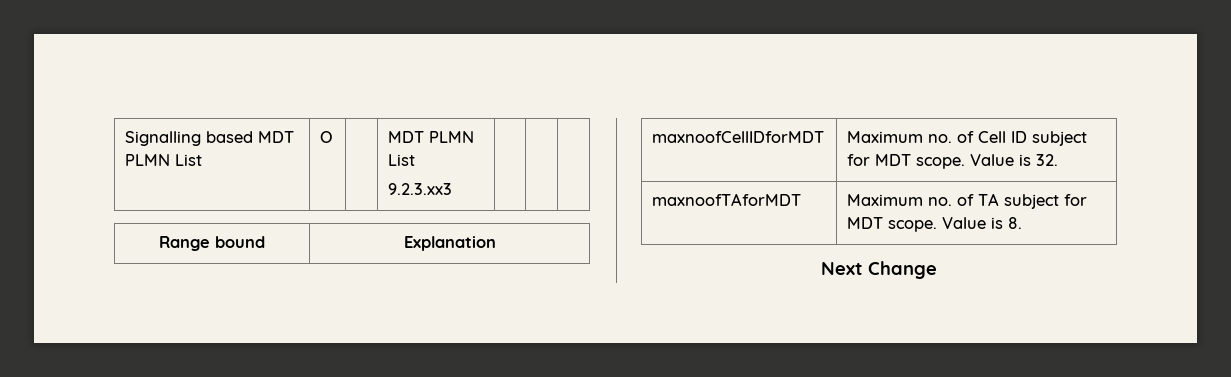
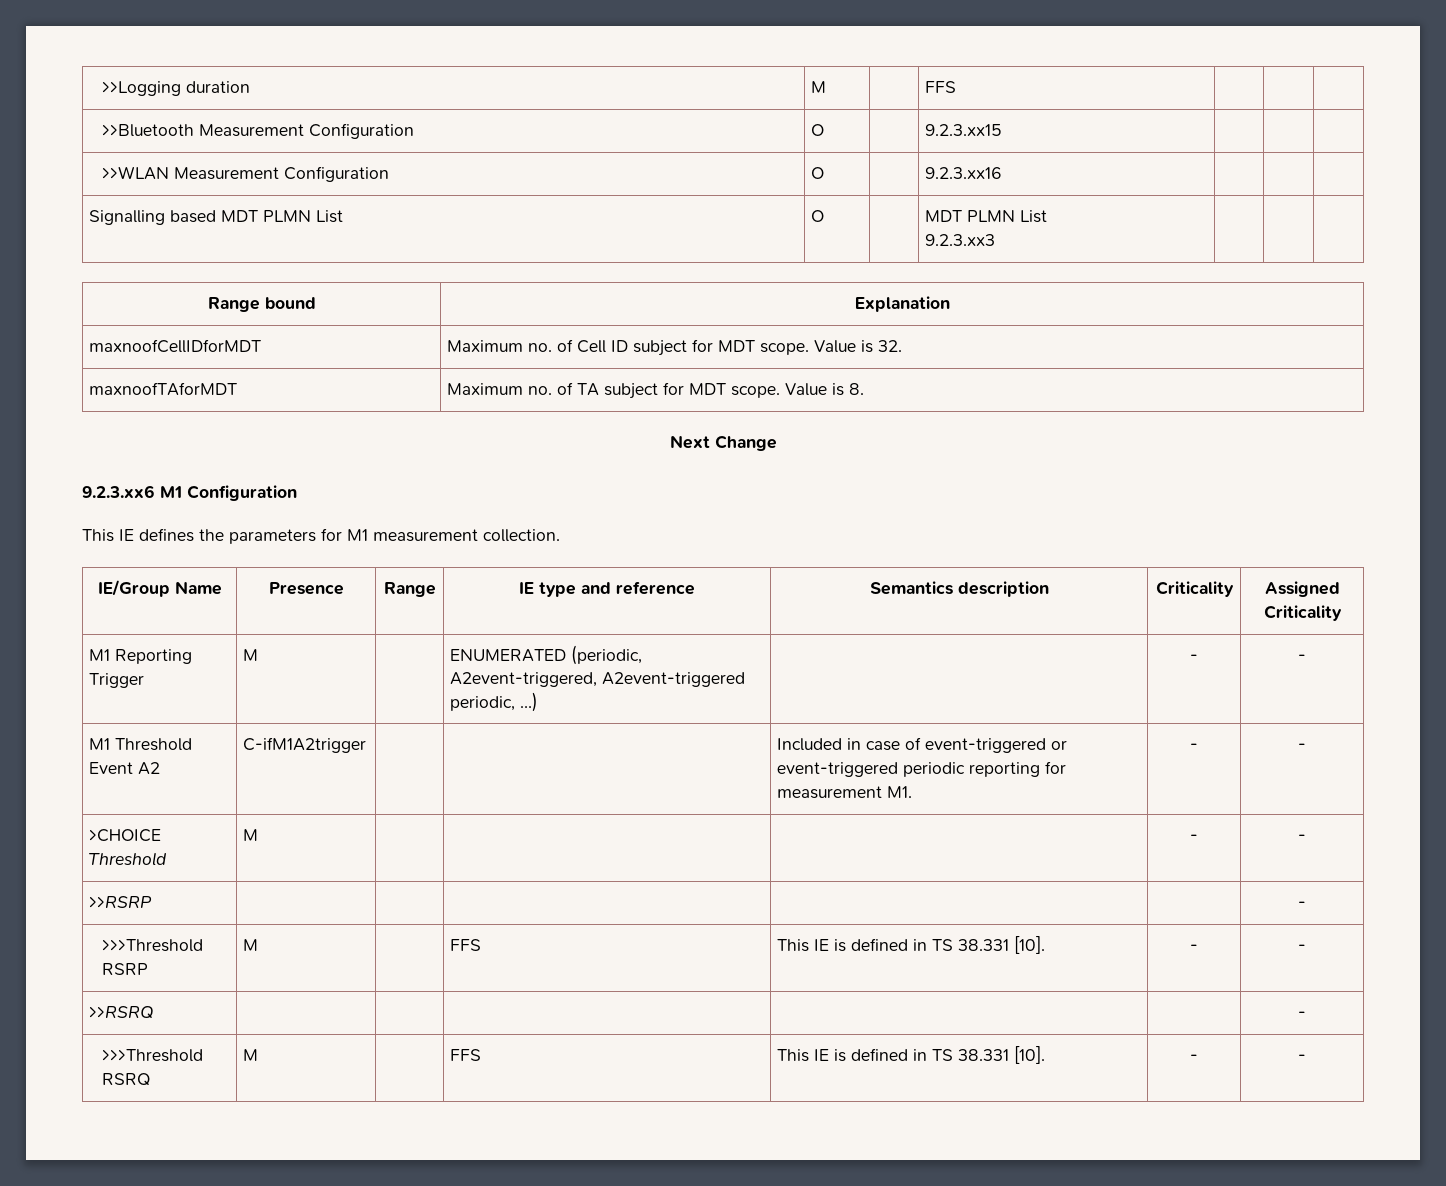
(125, 138) none -> [101,81,250,96] [811,81,827,93] [925,81,957,93] [101,123,414,139] [811,124,825,136] [925,124,1003,136] [101,166,389,182] [811,167,825,179] [925,167,1003,179] >>Logging duration | M | | FFS | | | // >>Bluetooth Measurement Configuration | O | | 9.2.3.xx15 | | | // >>WLAN Measurement Configuration | O | | 9.2.3.xx16 | | | //
(937, 270) none -> [82,485,297,501] [82,528,560,544] [97,580,222,597] [268,582,344,595] [383,582,436,597] [519,581,695,597] [869,581,1049,597] [1155,581,1234,597] [1264,581,1340,597] [1263,605,1342,621] [89,649,193,664] [89,673,145,688] [243,649,259,661] [450,645,643,665] [450,672,746,687] [450,692,539,712] [1190,654,1198,661] [1298,654,1306,661] [89,738,193,751] [89,762,161,775] [243,737,367,753] [777,737,1068,753] [777,761,1067,777] [777,786,913,799] [1190,743,1198,750] [1298,743,1306,750] [89,829,162,842] [89,852,168,866] [243,829,259,841] [1190,834,1198,841] [1298,834,1306,841] [89,896,153,908] [1298,901,1306,908] [101,939,203,952] [101,963,148,975] [243,939,259,951] [450,939,482,951] [777,936,1046,954] [1190,944,1198,951] [1298,944,1306,951] [89,1006,154,1019] [1298,1011,1306,1018] [101,1049,203,1062] [101,1073,150,1086] [243,1049,259,1061] [450,1049,482,1061] [777,1046,1046,1064] [1190,1054,1198,1061] [1298,1054,1306,1061] // 9.2.3.xx6 M1 Configuration // This IE defines the parameters for M1 measurement collection. // IE/Group Name | Presence | Range | IE type and reference | Semantics description | Criticality | Assigned Criticality // M1 Reporting Trigger | M | | ENUMERATED (periodic, A2event-triggered, A2event-triggered periodic, …) | | - | - // M1 Threshold Event A2 | C-ifM1A2trigger | | | Included in case of event-triggered or event-triggered periodic reporting for measurement M1. | - | - // >CHOICE Threshold | M | | | | - | - // >>RSRP | | | | | | - // >>>Threshold RSRP | M | | FFS | This IE is defined in TS 38.331 [10]. | - | - // >>RSRQ | | | | | | - // >>>Threshold RSRQ | M | | FFS | This IE is defined in TS 38.331 [10]. | - | -

